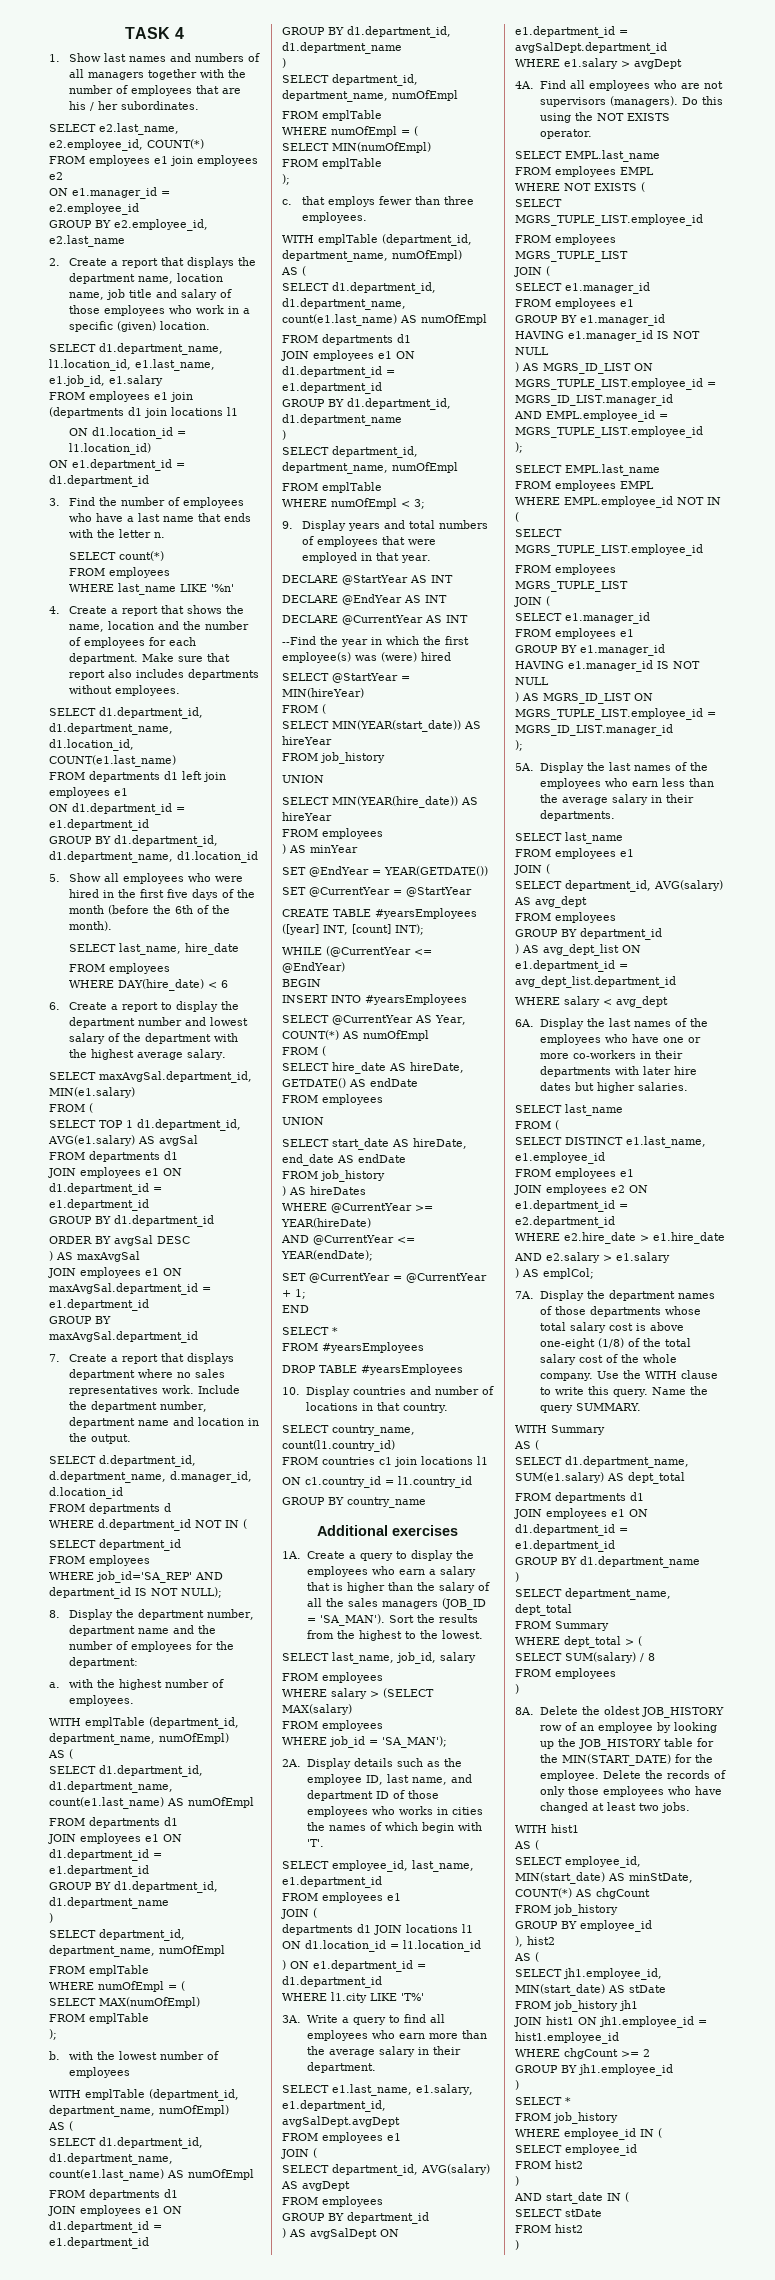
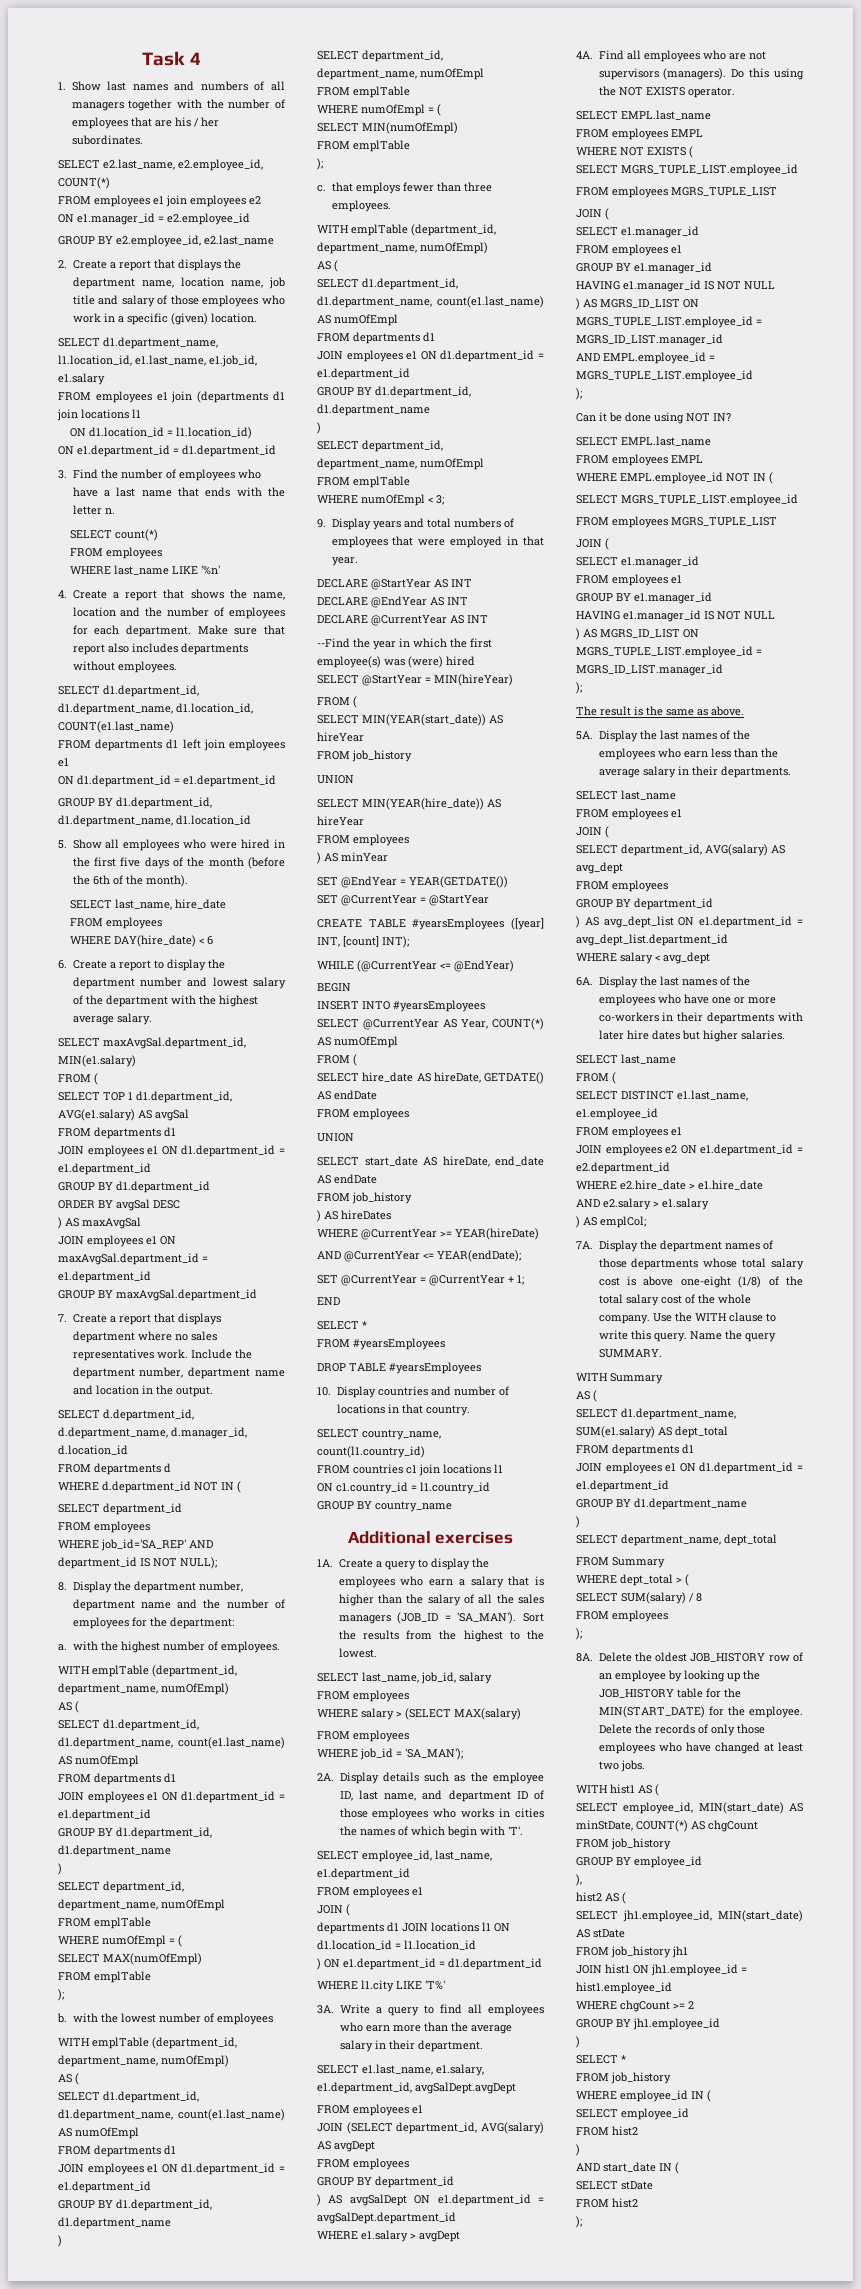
[125,27,171,39] TASK -> [142,51,186,66] Task
[313,2148,317,2158] [282,2165,329,2173] ( // SELECT -> [346,2122,393,2134] (SELECT
(523, 447) none -> [576,412,731,424] // Can it be done using NOT IN?
(523, 745) none -> [576,706,744,716] // The result is the same as above.
[515,1684,519,1694] ) -> [576,1628,582,1640] );
(579, 1828) // -> (635, 1789) none
[527,1936,555,1945] hist2 // -> [576,1892,602,1902] // hist2
[515,2240,519,2250] ) -> [576,2216,582,2228] );

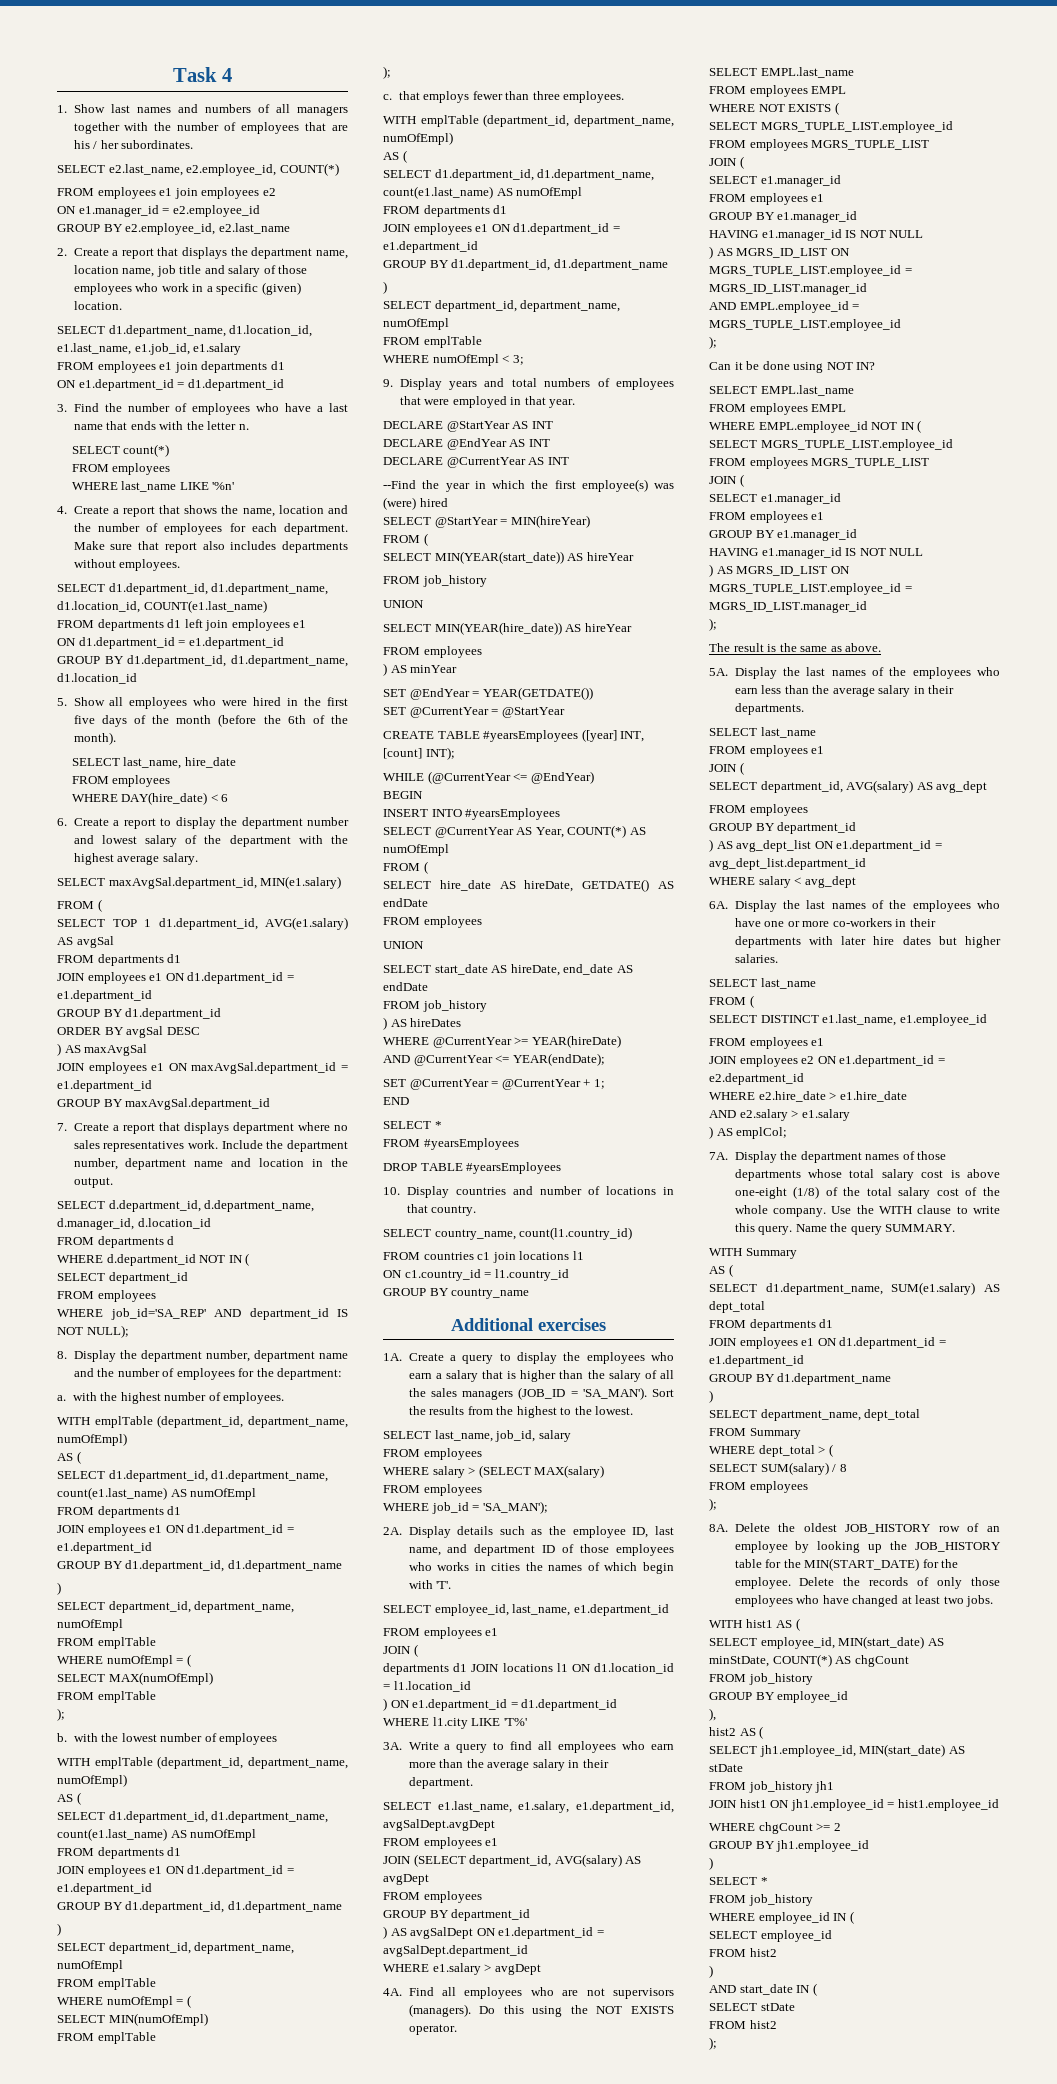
[58,355,132,366] l1.location_id, -> [229,325,313,337] d1.location_id,
[197,391,285,403] [57,409,141,421] [70,427,253,439] (departments d1 join locations l1 // ON d1.location_id = l1.location_id) -> [201,361,285,373] departments d1

